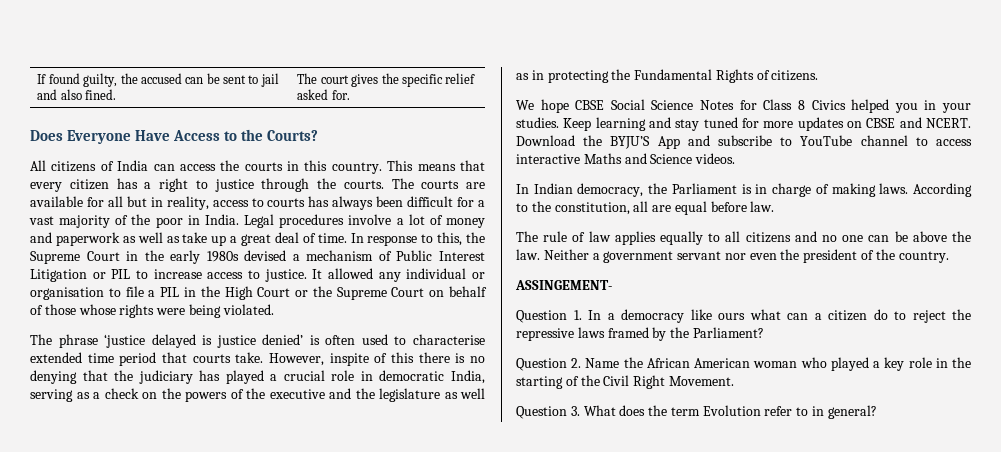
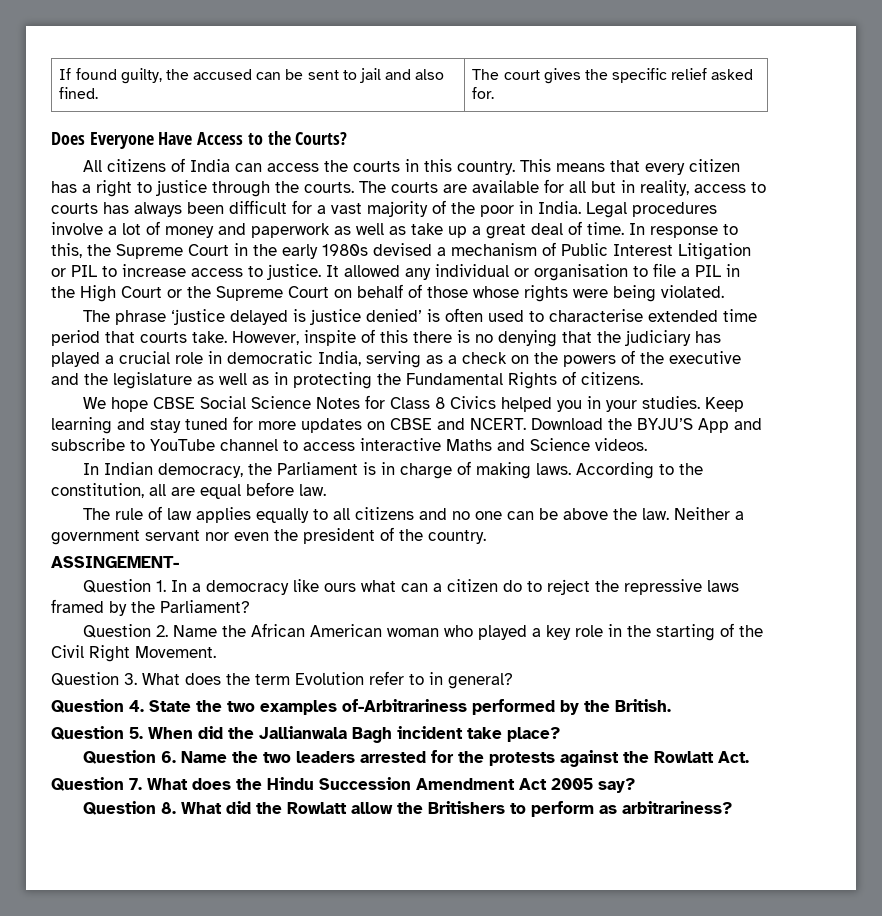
(877, 412) none -> [51,699,671,715] [51,726,560,743] [83,750,750,767] [51,777,635,793] [83,801,733,817] // Question 4. State the two examples of-Arbitrariness performed by the British. // Question 5. When did the Jallianwala Bagh incident take place? // Question 6. Name the two leaders arrested for the protests against the Rowlatt Act. // Question 7. What does the Hindu Succession Amendment Act 2005 say? // Question 8. What did the Rowlatt allow the Britishers to perform as arbitrariness?

